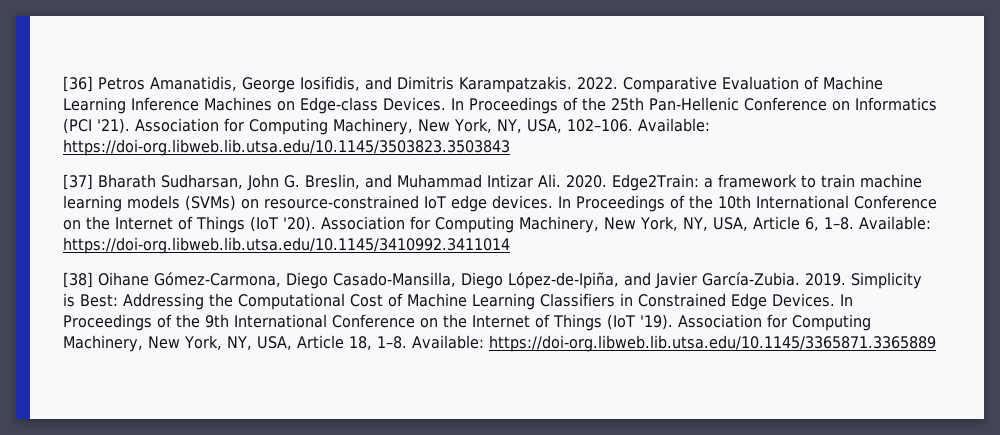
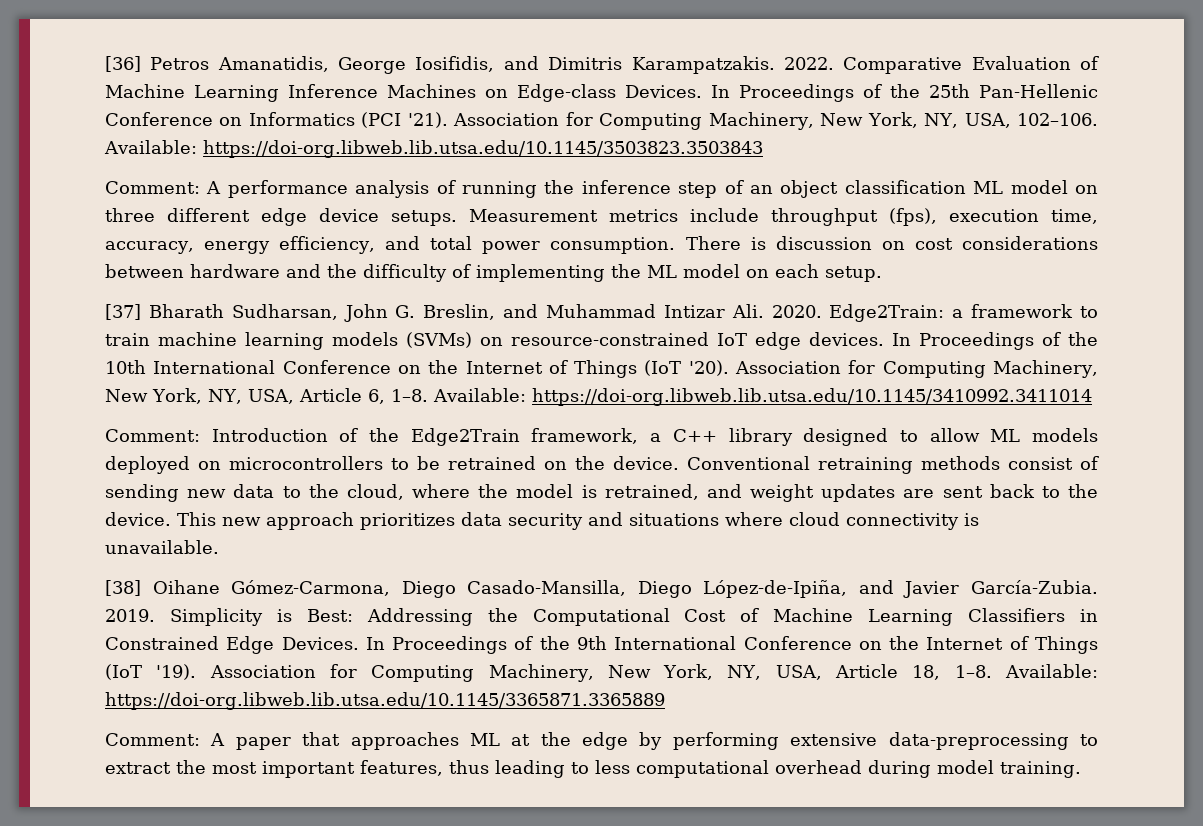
(510, 147) none -> [105,180,1098,198] [105,208,1098,226] [105,236,1098,254] [105,264,882,282] // Comment: A performance analysis of running the inference step of an object classification ML model on three different edge device setups. Measurement metrics include throughput (fps), execution time, accuracy, energy efficiency, and total power consumption. There is discussion on cost considerations between hardware and the difficulty of implementing the ML model on each setup.
(510, 245) none -> [105,428,1099,446] [105,456,1099,474] [105,484,1098,502] [105,512,979,530] [105,540,219,554] // Comment: Introduction of the Edge2Train framework, a C++ library designed to allow ML models deployed on microcontrollers to be retrained on the device. Conventional retraining methods consist of sending new data to the cloud, where the model is retrained, and weight updates are sent back to the device. This new approach prioritizes data security and situations where cloud connectivity is unavailable.
(936, 343) none -> [105,732,1098,750] [105,760,1081,778] // Comment: A paper that approaches ML at the edge by performing extensive data-preprocessing to extract the most important features, thus leading to less computational overhead during model training.

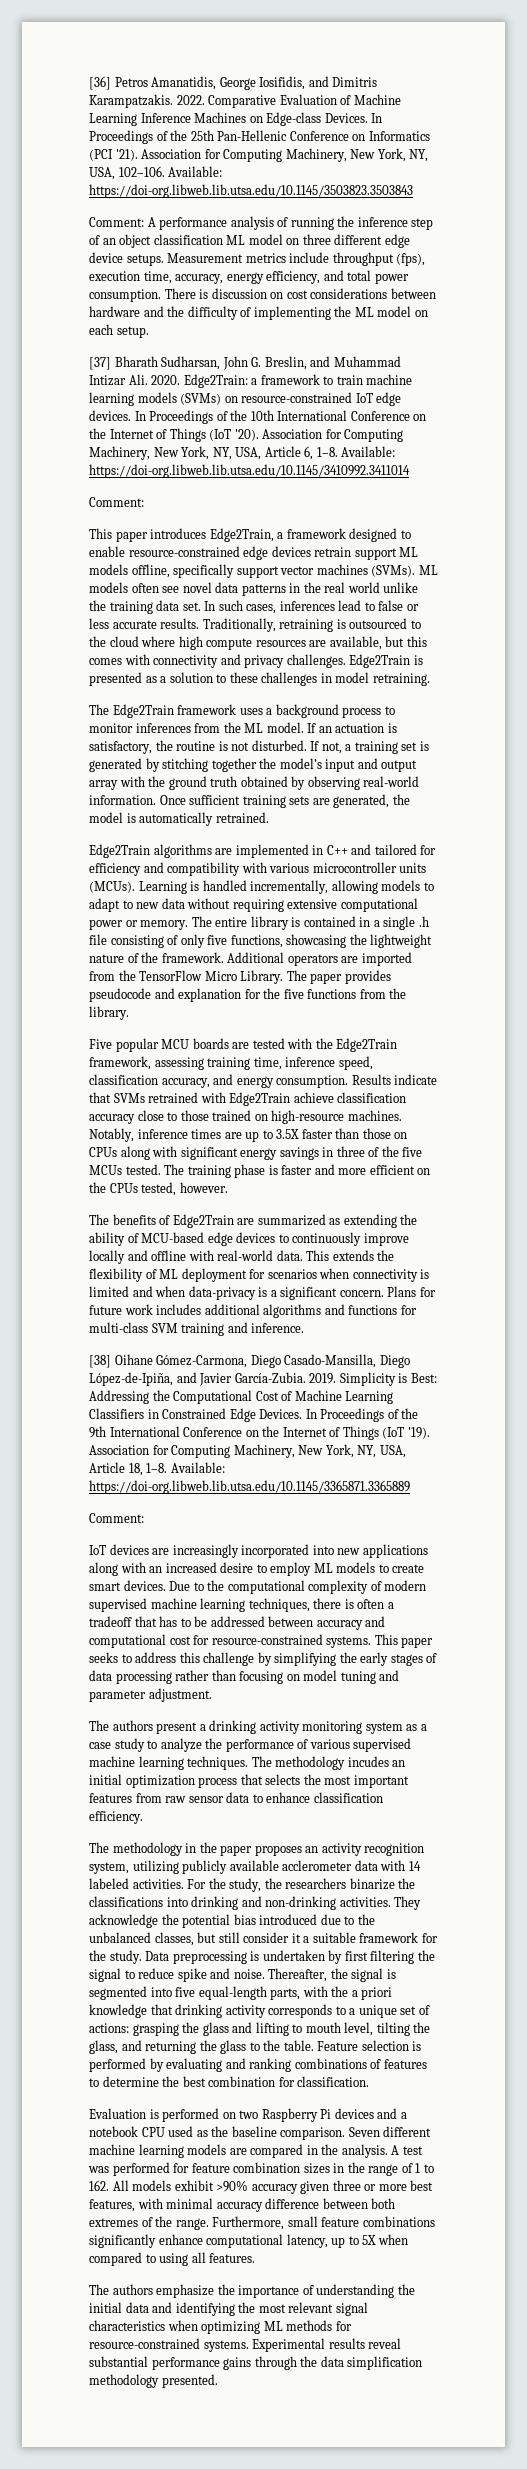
[211,428,1099,446] [105,456,1099,474] [105,484,1098,502] [105,512,979,530] [105,540,219,554] Introduction of the Edge2Train framework, a C++ library designed to allow ML models deployed on microcontrollers to be retrained on the device. Conventional retraining methods consist of sending new data to the cloud, where the model is retrained, and weight updates are sent back to the device. This new approach prioritizes data security and situations where cloud connectivity is unavailable. -> [89,528,411,542] [89,546,419,560] [89,564,438,578] [89,582,419,596] [89,600,419,614] [89,618,421,632] [89,636,427,650] [89,654,423,668] [89,672,430,686] [89,704,395,718] [89,722,397,733] [89,740,429,754] [89,758,418,772] [89,776,420,790] [89,794,410,808] [89,812,269,826] [89,844,437,858] [89,862,427,876] [89,880,434,894] [89,898,418,912] [89,916,429,930] [89,934,433,948] [89,952,412,966] [89,970,391,984] [89,988,407,1002] [89,1006,129,1020] [89,1038,398,1052] [89,1056,373,1070] [89,1074,438,1088] [89,1092,407,1106] [89,1110,402,1124] [89,1128,408,1142] [89,1146,423,1160] [89,1164,431,1178] [89,1182,228,1196] [89,1214,418,1228] [89,1232,409,1246] [89,1250,395,1264] [89,1268,430,1282] [89,1286,436,1300] [89,1304,417,1318] [89,1322,305,1336] // This paper introduces Edge2Train, a framework designed to enable resource-constrained edge devices retrain support ML models offline, specifically support vector machines (SVMs). ML models often see novel data patterns in the real world unlike the training data set. In such cases, inferences lead to false or less accurate results. Traditionally, retraining is outsourced to the cloud where high compute resources are available, but this comes with connectivity and privacy challenges. Edge2Train is presented as a solution to these challenges in model retraining. // The Edge2Train framework uses a background process to monitor inferences from the ML model. If an actuation is satisfactory, the routine is not disturbed. If not, a training set is generated by stitching together the model’s input and output array with the ground truth obtained by observing real-world information. Once sufficient training sets are generated, the model is automatically retrained. // Edge2Train algorithms are implemented in C++ and tailored for efficiency and compatibility with various microcontroller units (MCUs). Learning is handled incrementally, allowing models to adapt to new data without requiring extensive computational power or memory. The entire library is contained in a single .h file consisting of only five functions, showcasing the lightweight nature of the framework. Additional operators are imported from the TensorFlow Micro Library. The paper provides pseudocode and explanation for the five functions from the library. // Five popular MCU boards are tested with the Edge2Train framework, assessing training time, inference speed, classification accuracy, and energy consumption. Results indicate that SVMs retrained with Edge2Train achieve classification accuracy close to those trained on high-resource machines. Notably, inference times are up to 3.5X faster than those on CPUs along with significant energy savings in three of the five MCUs tested. The training phase is faster and more efficient on the CPUs tested, however. // The benefits of Edge2Train are summarized as extending the ability of MCU-based edge devices to continuously improve locally and offline with real-world data. This extends the flexibility of ML deployment for scenarios when connectivity is limited and when data-privacy is a significant concern. Plans for future work includes additional algorithms and functions for multi-class SVM training and inference.
[210,732,1098,750] [105,760,1081,778] A paper that approaches ML at the edge by performing extensive data-preprocessing to extract the most important features, thus leading to less computational overhead during model training. -> [89,1544,428,1558] [89,1562,425,1576] [89,1580,427,1594] [89,1598,394,1612] [89,1616,386,1630] [89,1634,434,1648] [89,1652,438,1666] [89,1670,400,1684] [89,1688,212,1702] [89,1720,427,1734] [89,1738,412,1752] [89,1756,406,1770] [89,1774,409,1788] [89,1792,383,1803] [89,1811,143,1824] [89,1842,425,1856] [89,1860,421,1874] [89,1878,416,1892] [89,1896,422,1910] [89,1914,375,1928] [89,1932,438,1946] [89,1950,435,1964] [89,1968,396,1982] [89,1986,393,2000] [89,2004,430,2018] [89,2022,431,2036] [89,2040,422,2054] [89,2058,427,2072] [89,2076,370,2087] [89,2108,407,2122] [89,2126,432,2140] [89,2144,423,2158] [88,2162,434,2176] [89,2180,434,2194] [89,2198,396,2212] [89,2216,435,2230] [89,2234,408,2248] [89,2252,256,2266] [89,2284,415,2298] [89,2302,368,2316] [89,2320,352,2334] [89,2338,402,2352] [89,2356,423,2370] [89,2374,218,2388] // IoT devices are increasingly incorporated into new applications along with an increased desire to employ ML models to create smart devices. Due to the computational complexity of modern supervised machine learning techniques, there is often a tradeoff that has to be addressed between accuracy and computational cost for resource-constrained systems. This paper seeks to address this challenge by simplifying the early stages of data processing rather than focusing on model tuning and parameter adjustment. // The authors present a drinking activity monitoring system as a case study to analyze the performance of various supervised machine learning techniques. The methodology incudes an initial optimization process that selects the most important features from raw sensor data to enhance classification efficiency. // The methodology in the paper proposes an activity recognition system, utilizing publicly available acclerometer data with 14 labeled activities. For the study, the researchers binarize the classifications into drinking and non-drinking activities. They acknowledge the potential bias introduced due to the unbalanced classes, but still consider it a suitable framework for the study. Data preprocessing is undertaken by first filtering the signal to reduce spike and noise. Thereafter, the signal is segmented into five equal-length parts, with the a priori knowledge that drinking activity corresponds to a unique set of actions: grasping the glass and lifting to mouth level, tilting the glass, and returning the glass to the table. Feature selection is performed by evaluating and ranking combinations of features to determine the best combination for classification. // Evaluation is performed on two Raspberry Pi devices and a notebook CPU used as the baseline comparison. Seven different machine learning models are compared in the analysis. A test was performed for feature combination sizes in the range of 1 to 162. All models exhibit >90% accuracy given three or more best features, with minimal accuracy difference between both extremes of the range. Furthermore, small feature combinations significantly enhance computational latency, up to 5X when compared to using all features. // The authors emphasize the importance of understanding the initial data and identifying the most relevant signal characteristics when optimizing ML methods for resource-constrained systems. Experimental results reveal substantial performance gains through the data simplification methodology presented.

